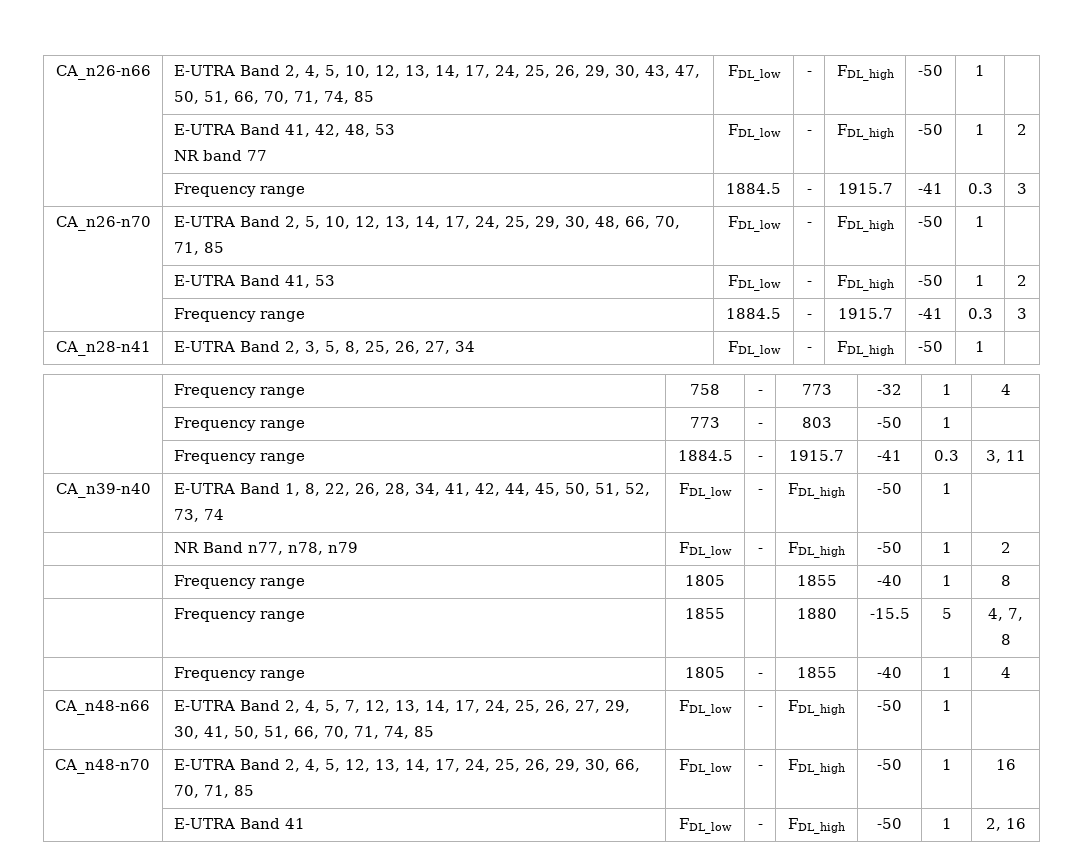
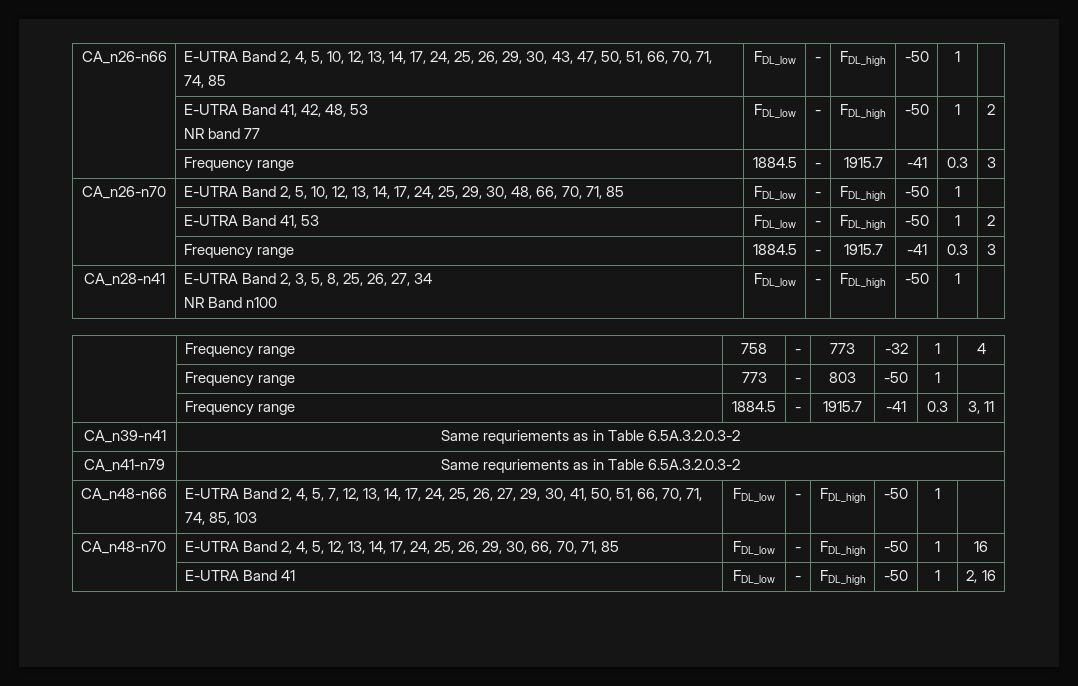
(475, 346) none -> [183,297,277,308] // NR Band n100
[55,483,151,498] [173,483,650,496] [173,509,224,522] [679,483,732,499] [757,489,763,494] [788,483,845,499] [877,483,902,494] [941,483,952,494] [173,542,358,555] [679,542,732,558] [757,548,763,553] [788,542,845,558] [877,542,902,553] [941,542,952,553] [1000,542,1011,553] [173,575,305,589] [685,575,725,586] [796,575,837,586] [877,575,902,586] [941,575,952,586] [1000,575,1011,586] [173,608,305,622] [685,608,725,619] [796,608,837,619] [869,608,910,619] [941,608,952,619] [988,608,1023,621] [1000,634,1011,645] [173,667,305,681] [685,667,725,678] [757,673,763,678] [796,667,837,678] [877,667,902,678] [941,667,952,678] [1000,667,1011,678] CA_n39-n40 | E-UTRA Band 1, 8, 22, 26, 28, 34, 41, 42, 44, 45, 50, 51, 52, 73, 74 | FDL_low | - | FDL_high | -50 | 1 | // | NR Band n77, n78, n79 | FDL_low | - | FDL_high | -50 | 1 | 2 // | Frequency range | 1805 | | 1855 | -40 | 1 | 8 // | Frequency range | 1855 | | 1880 | -15.5 | 5 | 4, 7, 8 // | Frequency range | 1805 | - | 1855 | -40 | 1 | 4 -> [83,430,166,443] [441,430,740,444] [84,459,165,472] [441,459,740,473] CA_n39-n41 | Same requriements as in Table 6.5A.3.2.0.3-2 // CA_n41-n79 | Same requriements as in Table 6.5A.3.2.0.3-2
[413,726,434,737] 85 -> [208,512,257,525] 85, 103

